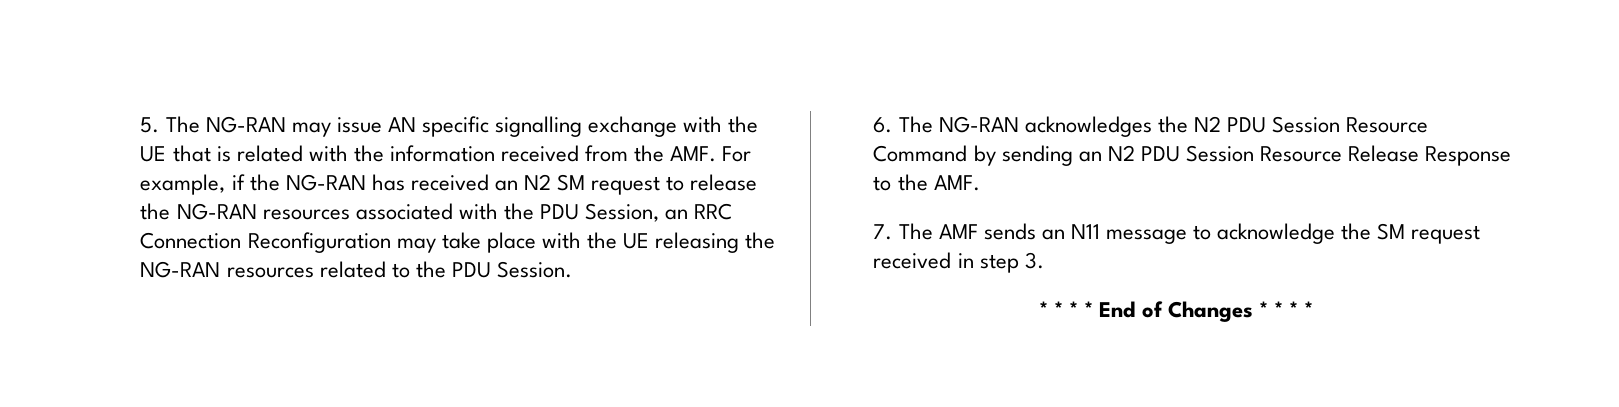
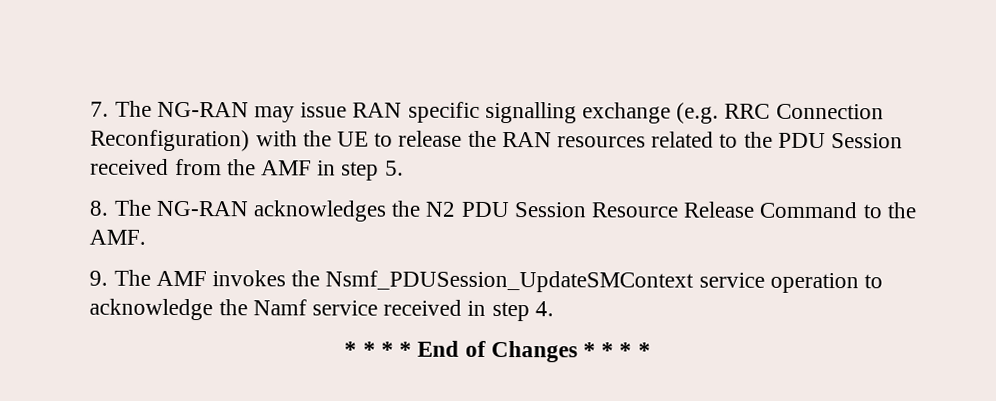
[140,117,160,133] 5. -> [90,101,110,117] 7.
[387,117,416,132] AN -> [352,102,403,118] RAN
[683,116,759,133] [140,145,752,162] [140,174,758,195] [140,203,733,222] [140,232,776,253] [140,261,221,278] with the UE that is related with the information received from the AMF. For example, if the NG-RAN has received an N2 SM request to release the NG-RAN resources associated with the PDU Session, an RRC Connection Reconfiguration may take place with the UE releasing the NG-RAN -> [676,102,884,124] [90,129,552,152] (e.g. RRC Connection Reconfiguration) with the UE to release the RAN
[496,261,572,278] [873,117,893,133] Session. // 6. -> [831,133,904,149] [90,158,404,181] [89,200,109,216] Session received from the AMF in step 5. // 8.
[873,145,1512,166] Command by sending an N2 PDU Session Resource Release Response -> [683,201,858,219] Release Command
[873,224,893,240] 7. -> [89,270,109,286] 9.
[983,223,1187,244] sends an N11 message -> [211,270,859,294] invokes the Nsmf_PDUSession_UpdateSMContext service operation
[1377,223,1481,244] SM request -> [252,299,378,316] Namf service
[1024,252,1044,269] 3. -> [534,301,554,317] 4.

